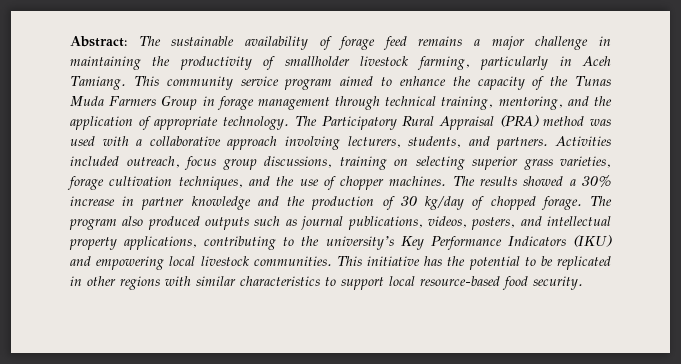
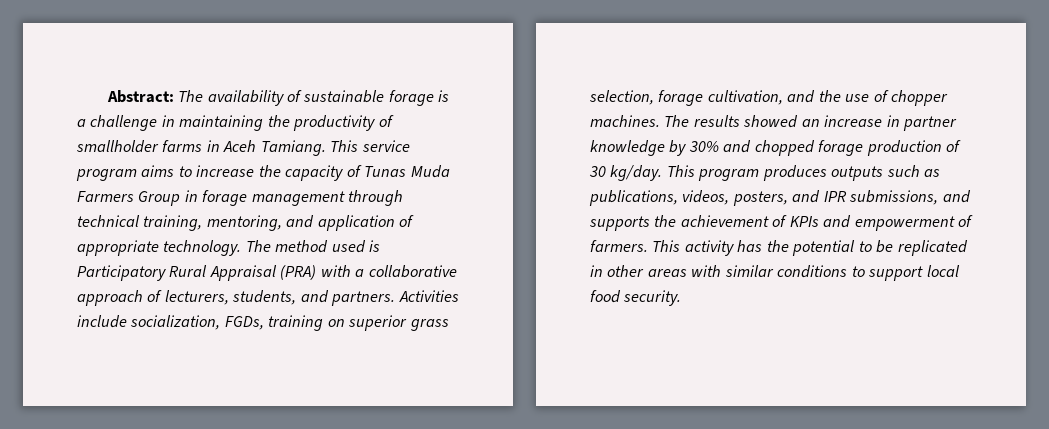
[171,36,235,46] sustainable -> (204, 96) none
[338,36,525,50] forage feed remains a major -> [303,90,450,106] [77,119,86,127] sustainable forage is a
[360,56,549,70] livestock farming, particularly -> [162,140,203,152] farms
[166,76,233,90] community -> (359, 146) none
[340,76,446,86] aimed to enhance -> [141,165,255,177] aims to increase
[550,76,569,86] the -> (362, 171) none
[594,96,612,106] the -> (315, 221) none
(317, 121) none -> [275,240,381,253] method used is
[543,116,612,126] [70,136,95,146] method was used -> (317, 272) none
[285,136,340,150] involving -> [147,290,163,302] of
[70,156,332,170] included outreach, focus group discussions, -> [77,315,264,330] include socialization, FGDs,
[415,156,465,170] selecting -> (345, 323) none
[560,156,611,168] [67,176,243,190] varieties, forage cultivation techniques, -> [589,90,783,106] selection, forage cultivation,
[569,175,612,187] a 30% -> [801,119,820,127] an
[257,196,612,210] [69,216,200,230] and the production of 30 kg/day of chopped forage. The program also produced -> [669,140,962,156] [589,165,827,181] by 30% and chopped forage production of 30 kg/day. This program produces
[301,216,344,230] journal -> (941, 173) none
[547,216,612,226] [69,235,612,250] [70,256,420,270] intellectual property applications, contributing to the university’s Key Performance Indicators (IKU) and empowering local livestock communities. This initiative -> [823,190,971,205] [589,215,974,231] [590,240,734,256] IPR submissions, and supports the achievement of KPIs and empowerment of farmers. This activity
[120,276,160,290] regions -> [647,269,687,277] areas
[240,276,320,286] characteristics -> [777,265,848,278] conditions
[420,276,500,286] resource-based -> (960, 271) none

